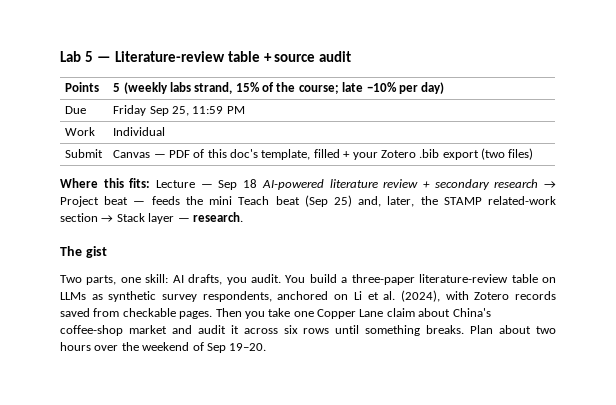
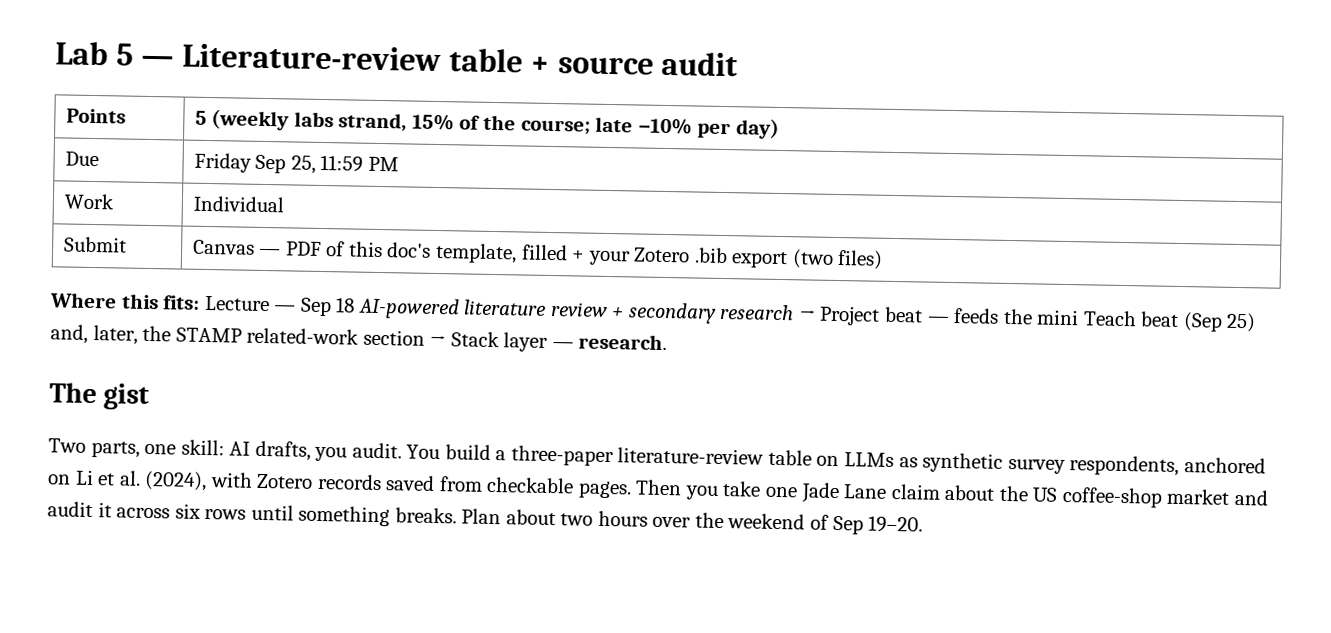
[317,309,356,319] Copper -> [800,482,840,504] Jade
[452,308,491,317] China's -> [998,485,1059,502] the US

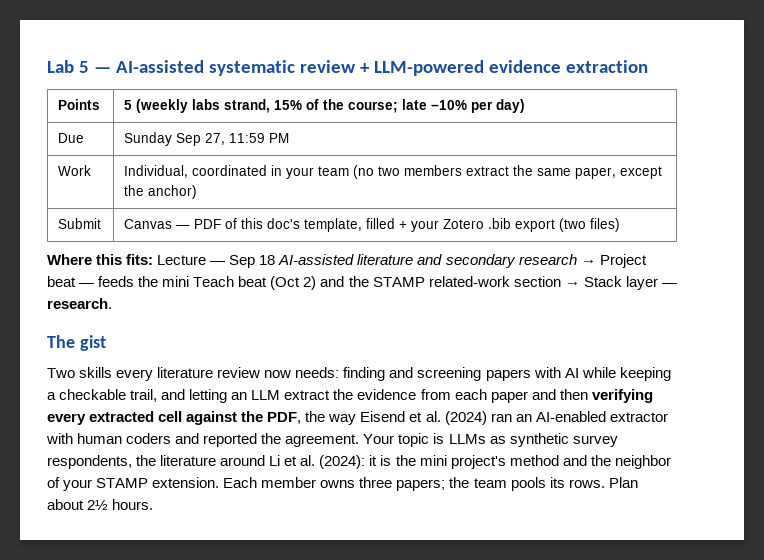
[181,43,739,77] Literature-review table + source audit -> [115,60,648,76] AI-assisted systematic review + LLM-powered evidence extraction
[193,152,316,174] Friday Sep 25, -> [124,132,226,146] Sunday Sep 27,
[192,195,285,213] Individual -> [124,165,663,179] [124,185,198,199] Individual, coordinated in your team (no two members extract the same paper, except the anchor)
[357,297,625,320] AI-powered literature review + -> [278,254,443,265] AI-assisted literature and
[1182,312,1257,333] [50,324,138,345] (Sep 25) and, later, -> [270,276,345,290] (Oct 2) and
[90,439,840,467] parts, one skill: AI drafts, you audit. You build a three-paper literature-review table on -> [79,367,671,381] [47,389,653,403] [47,411,668,425] [46,433,445,447] skills every literature review now needs: finding and screening papers with AI while keeping a checkable trail, and letting an LLM extract the evidence from each paper and then verifying every extracted cell against the PDF, the way Eisend et al. (2024) ran an AI-enabled extractor with human coders and reported the agreement. Your topic is
[1183,457,1266,474] [47,469,1269,508] [47,501,924,535] anchored on Li et al. (2024), with Zotero records saved from checkable pages. Then you take one Jade Lane claim about the US coffee-shop market and audit it across six rows until something breaks. Plan about two hours over the weekend of Sep 19–20. -> [136,455,671,469] [47,477,638,491] [47,499,154,510] the literature around Li et al. (2024): it is the mini project's method and the neighbor of your STAMP extension. Each member owns three papers; the team pools its rows. Plan about 2½ hours.

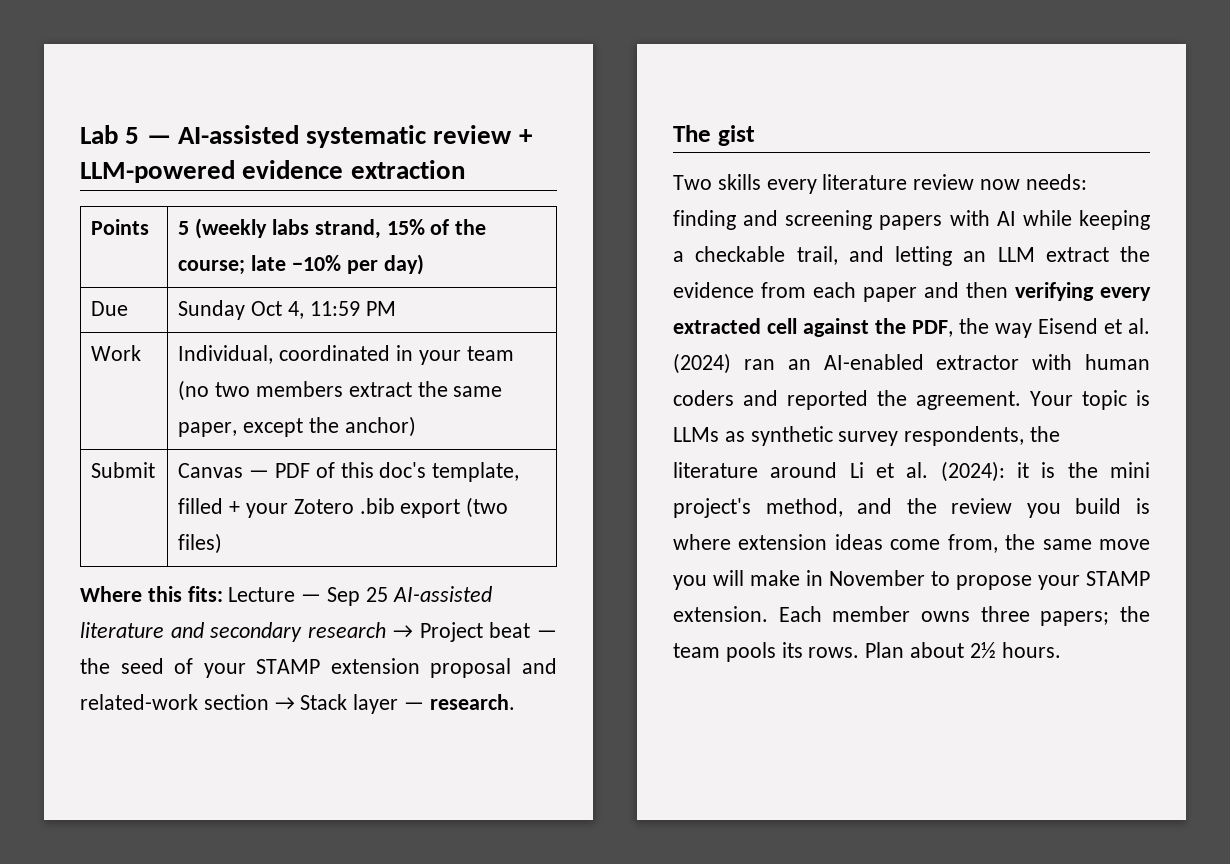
[176,133,226,146] Sep 27, -> [251,301,305,319] Oct 4,
[259,255,276,265] 18 -> [365,587,388,602] 25
[98,276,425,290] feeds the mini Teach beat (Oct 2) and the STAMP -> [80,658,557,678] the seed of your STAMP extension proposal and
[509,455,671,469] [47,477,60,488] method and the neighbor of -> [765,498,1150,518] [673,534,1150,553] [673,570,1032,590] method, and the review you build is where extension ideas come from, the same move you will make in November to propose

